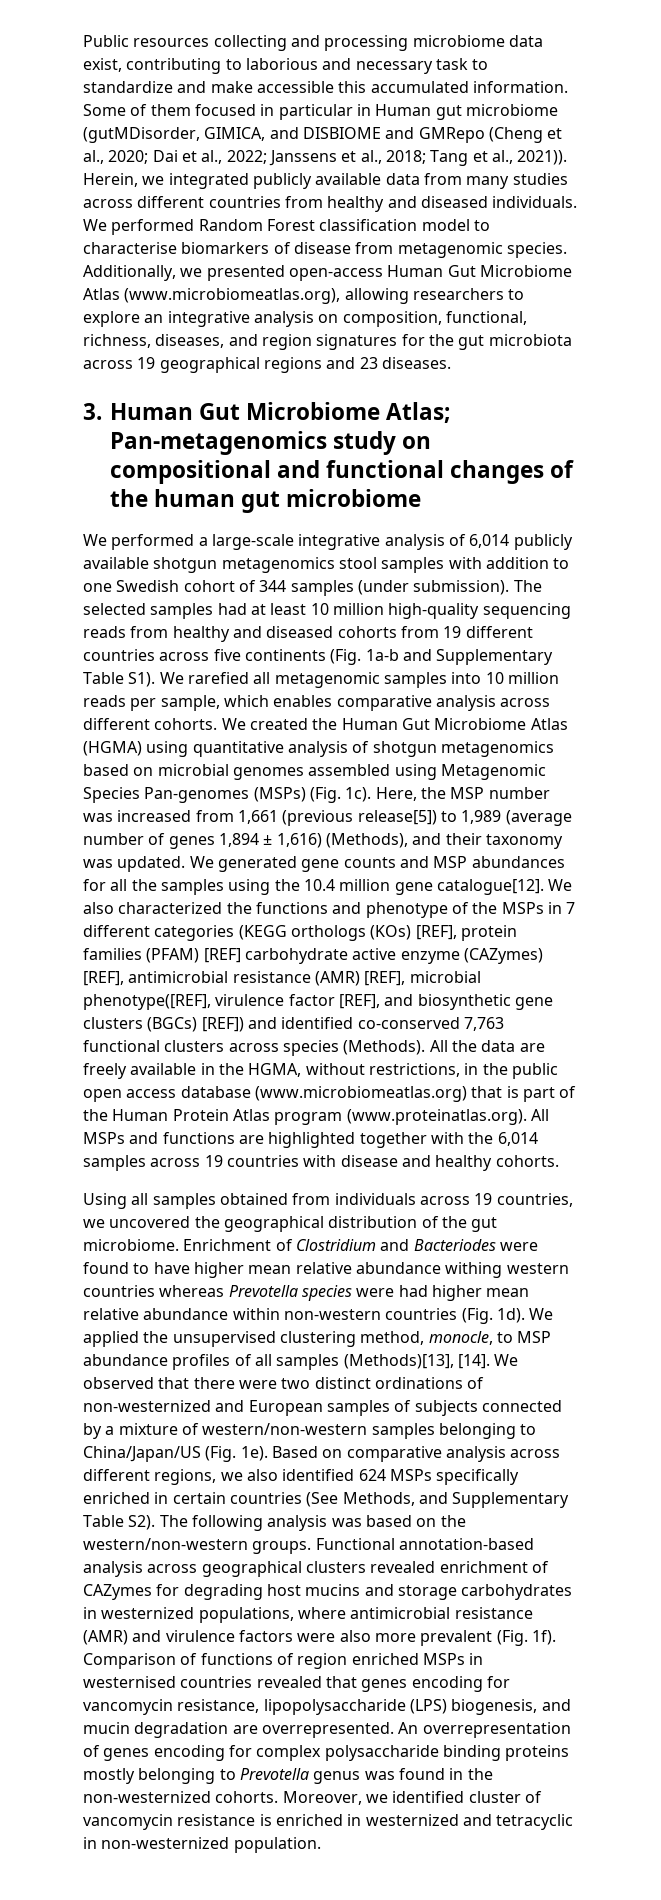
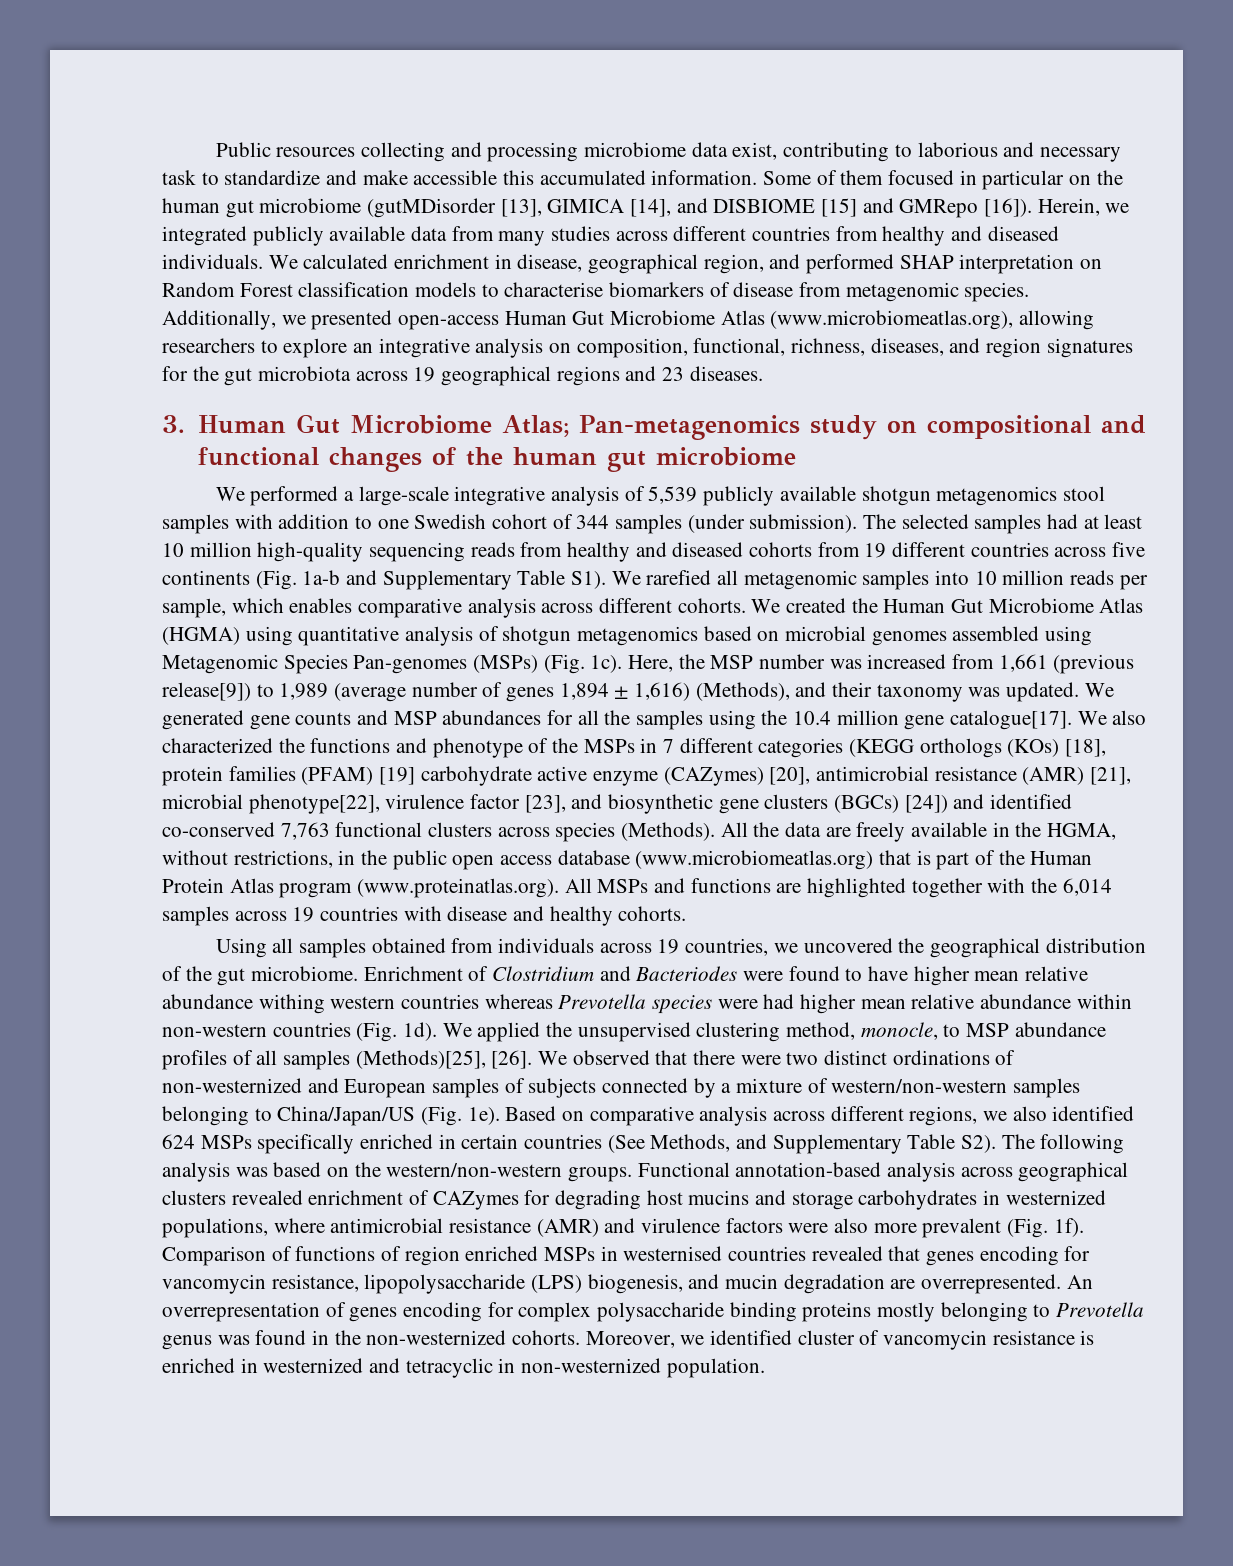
[356,104,558,120] [83,127,266,143] in Human gut microbiome (gutMDisorder, GIMICA, -> [1069,170,1123,185] [162,198,672,218] on the human gut microbiome (gutMDisorder [13], GIMICA [14],
(381, 133) none -> [821,198,858,217] [15]
[488,127,563,143] [83,150,568,166] (Cheng et al., 2020; Dai et al., 2022; Janssens et al., 2018; Tang et al., 2021)). -> [984,198,1033,217] [16]).
[111,219,195,235] performed -> [303,254,1103,274] calculated enrichment in disease, geographical region, and performed SHAP interpretation on
[421,219,470,231] model -> [415,282,477,297] models
[469,534,510,548] 6,014 -> [648,486,698,504] 5,539
[357,810,437,825] release[5]) -> [162,682,251,701] release[9])
[436,879,544,895] catalogue[12]. -> [950,710,1073,730] catalogue[17].
[415,925,457,940] [REF], -> [1065,739,1107,757] [18],
[203,948,241,963] [REF] -> [379,767,416,785] [19]
[83,971,481,986] [83,994,211,1010] [REF], antimicrobial resistance (AMR) [REF], microbial phenotype([REF], -> [769,766,1132,785] [162,794,380,814] [20], antimicrobial resistance (AMR) [21], microbial phenotype[22],
[338,994,380,1009] [REF], -> [524,795,566,813] [23],
[201,1017,244,1032] [REF]) -> [904,795,948,813] [24])
[343,1354,490,1369] (Methods)[13], [14]. -> [355,1050,533,1069] (Methods)[25], [26].

